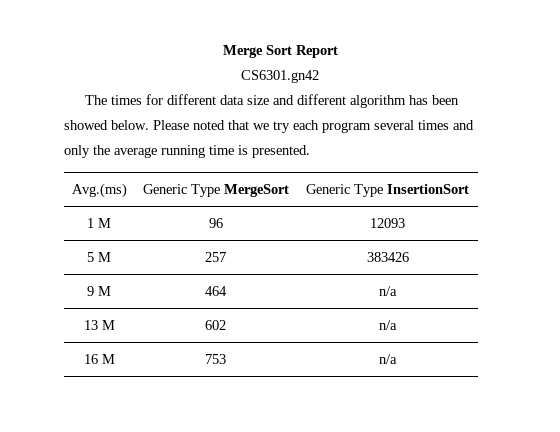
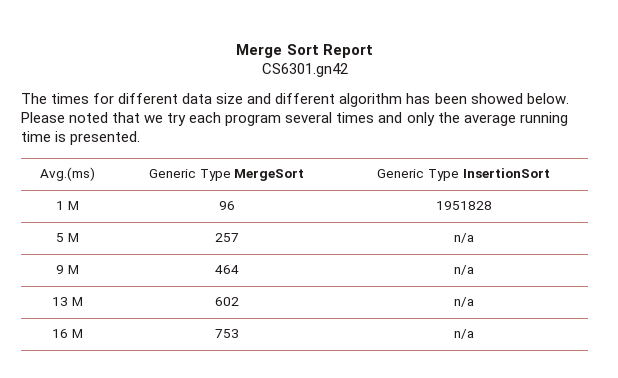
[370,218,405,228] 12093 -> [435,201,492,210] 1951828
[366,252,409,262] 383426 -> [453,233,474,243] n/a

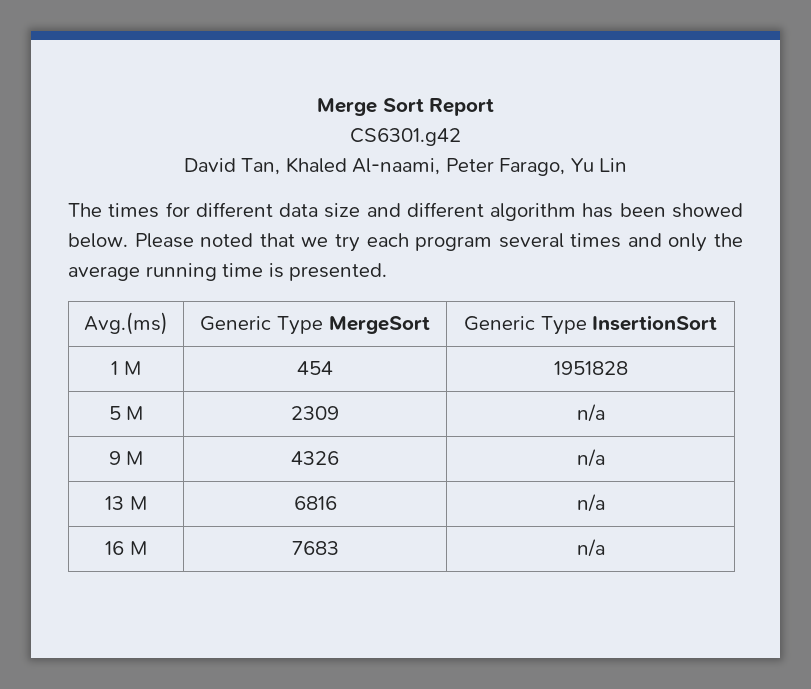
[261,63,348,77] CS6301.gn42 -> [350,128,461,146] [183,157,628,176] CS6301.g42 // David Tan, Khaled Al-naami, Peter Farago, Yu Lin
[218,201,235,210] 96 -> [297,361,333,375] 454
[214,233,239,242] 257 -> [291,406,339,420] 2309
[214,265,239,274] 464 -> [291,451,339,465] 4326
[214,297,239,306] 602 -> [293,496,337,510] 6816
[214,329,239,338] 753 -> [291,541,339,555] 7683

